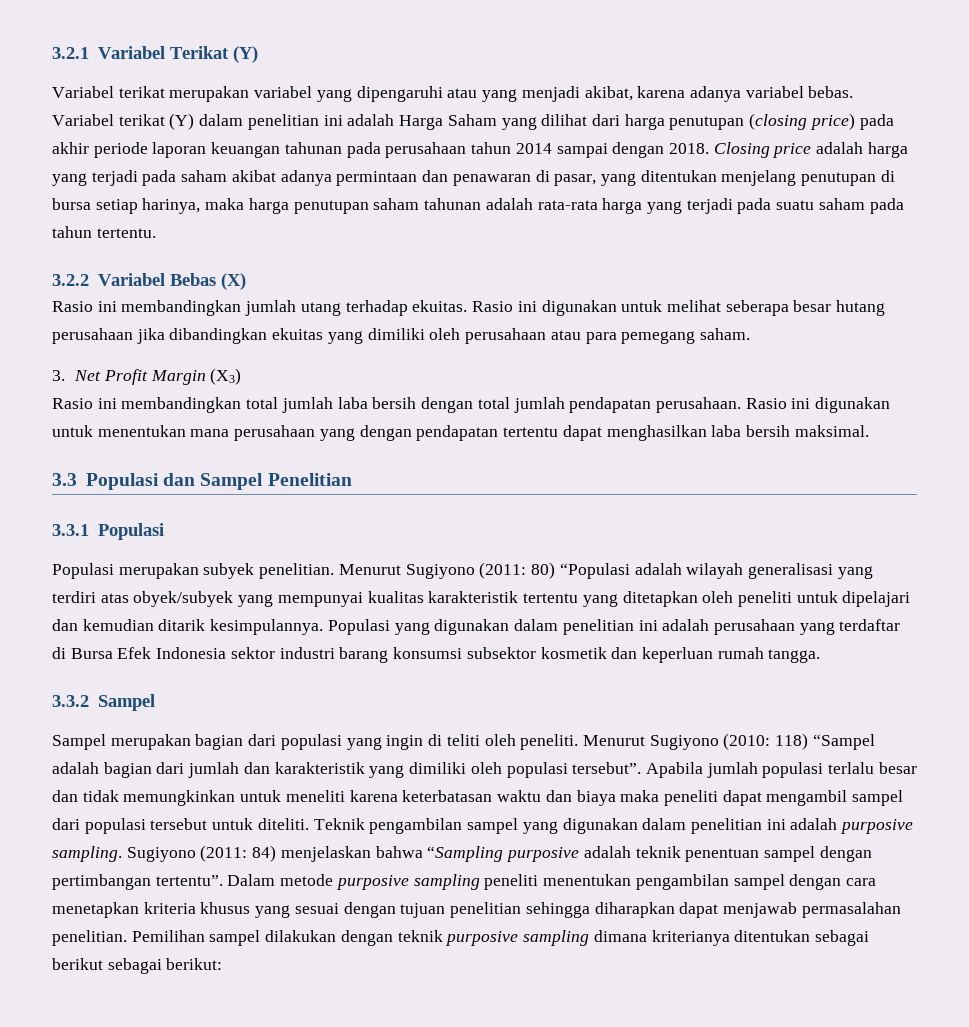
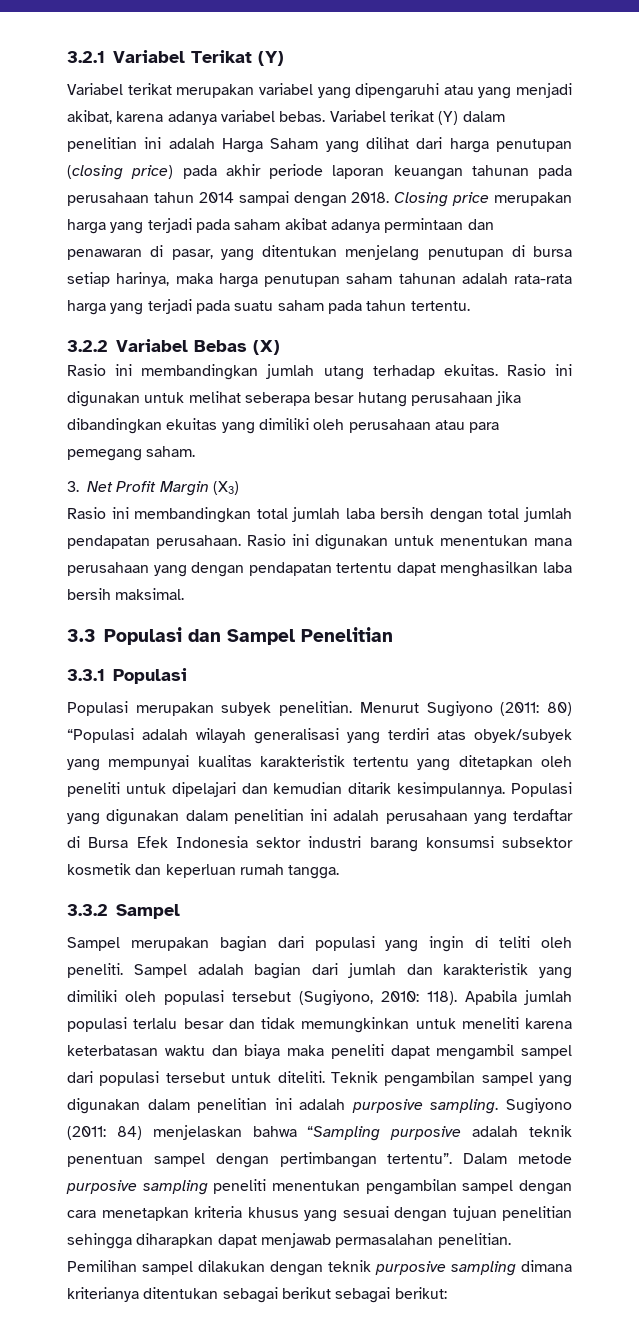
[816,142,864,154] adalah -> [494,192,572,206] merupakan
[582,733,875,750] Menurut Sugiyono (2010: 118) “Sampel -> [133,964,187,978] Sampel
[572,762,642,774] tersebut”. -> [232,990,457,1006] tersebut (Sugiyono, 2010: 118).

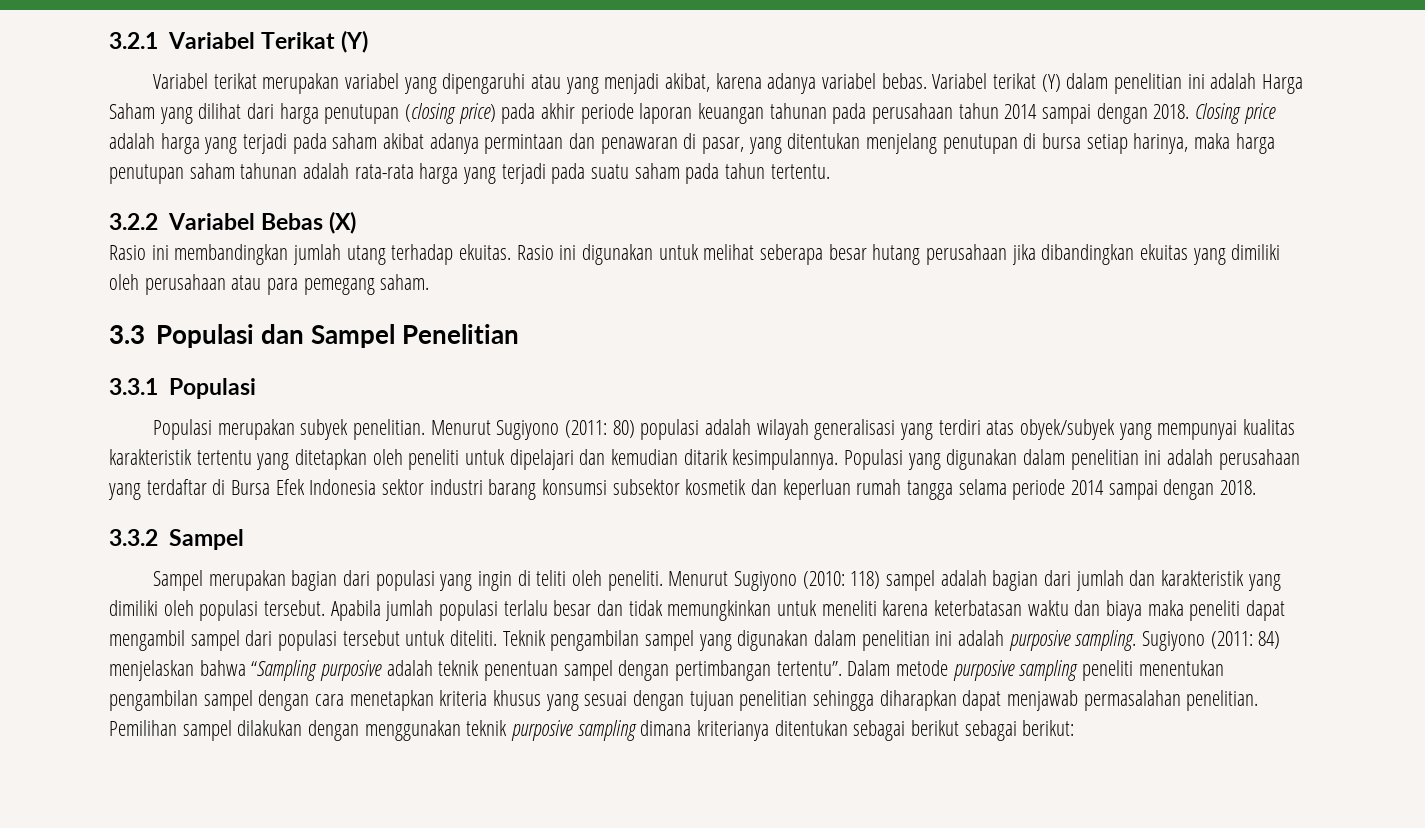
[494,192,572,206] merupakan -> [109,133,155,149] adalah
[67,481,239,496] [67,507,572,523] [67,534,572,550] [67,561,572,577] [67,588,185,600] // 3. Net Profit Margin (X3) // Rasio ini membandingkan total jumlah laba bersih dengan total jumlah pendapatan perusahaan. Rasio ini digunakan untuk menentukan mana perusahaan yang dengan pendapatan tertentu dapat menghasilkan laba bersih maksimal. -> (430, 282) none
[67,728,134,743] “Populasi -> [640,419,700,440] populasi
[288,865,340,879] tangga. -> [907,479,1257,500] tangga selama periode 2014 sampai dengan 2018.
[133,964,187,978] Sampel -> [668,570,935,591] Menurut Sugiyono (2010: 118) sampel
[232,990,457,1006] tersebut (Sugiyono, 2010: 118). -> [264,600,326,616] tersebut.
(323, 1268) none -> [364,720,461,741] menggunakan

